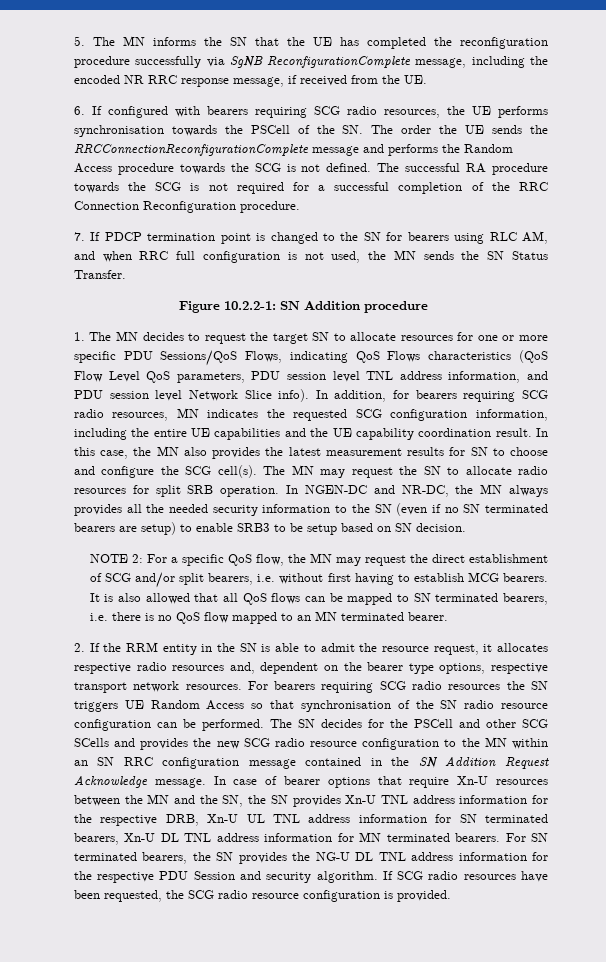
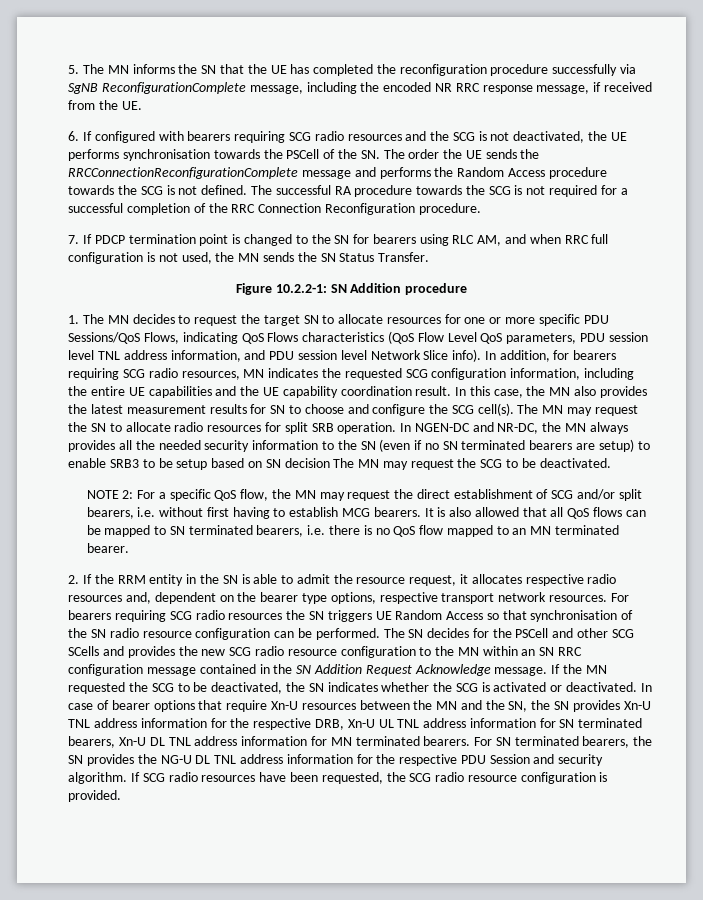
[383,109,440,118] resources, -> [347,131,585,143] resources and the SCG is not deactivated,
[415,523,466,532] decision. -> [284,458,611,470] decision The MN may request the SCG to be deactivated.
(206, 783) none -> [551,664,607,674] [68,682,637,694] If the MN requested the SCG to be deactivated, the SN indicates whether the SCG is activated or deactivated.

